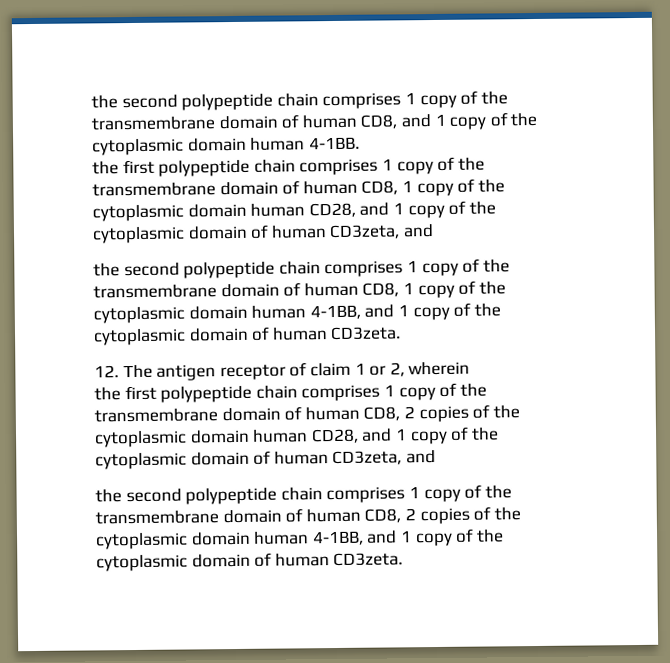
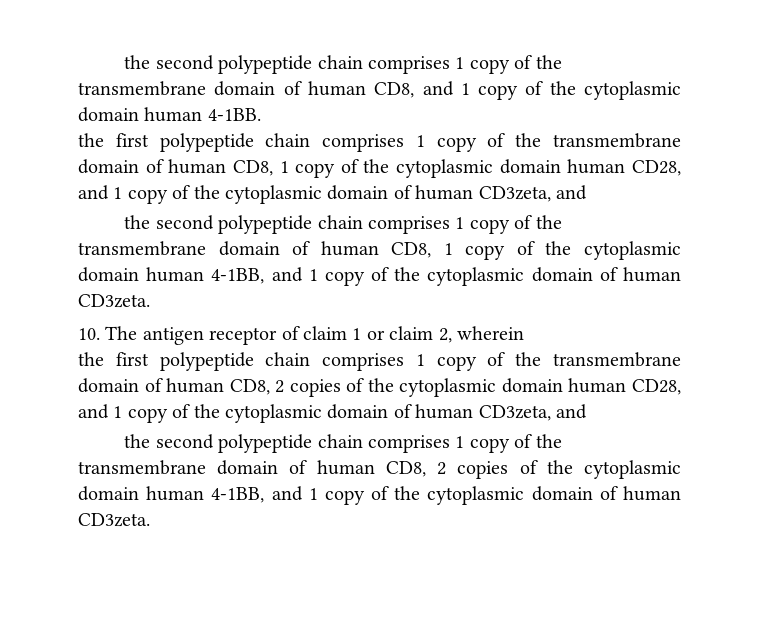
[94,365,119,378] 12. -> [78,328,100,340] 10.
(387, 370) none -> [389,326,434,340] claim

